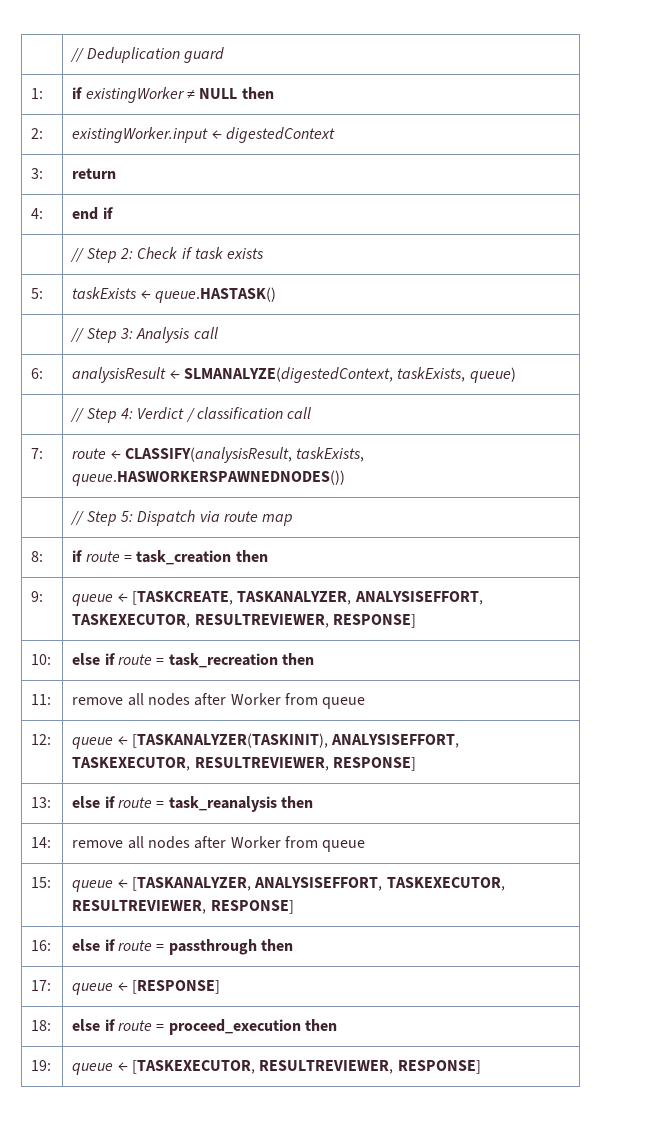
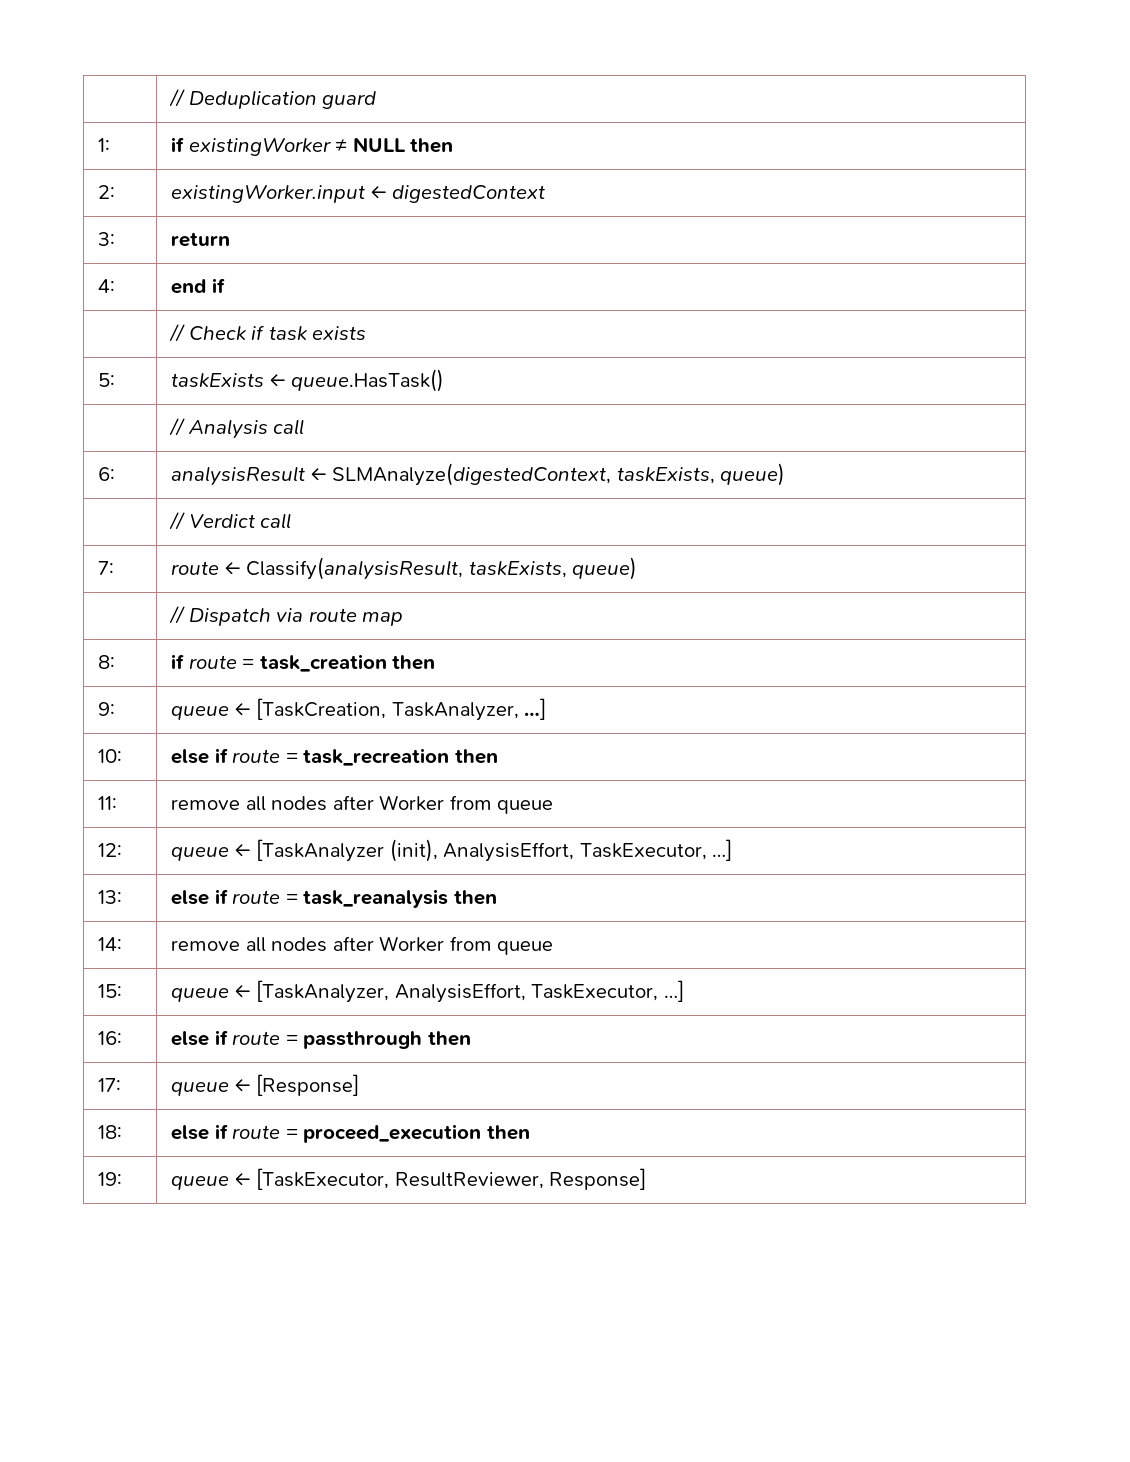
[86,248,134,263] Step 2: -> (186, 333) none
[155,287,277,303] [70,328,134,343] queue.HASTASK() // | // Step 3: -> [291,369,445,392] [169,418,186,436] queue.HasTask() // | //
[184,367,516,383] [70,407,284,423] SLMANALYZE(digestedContext, taskExists, queue) // | // Step 4: Verdict / classification -> [332,463,786,486] [169,512,255,530] SLMAnalyze(digestedContext, taskExists, queue) // | // Verdict
[125,447,365,463] [72,470,346,486] [70,511,134,526] CLASSIFY(analysisResult, taskExists, queue.HASWORKERSPAWNEDNODES()) // | // Step 5: -> [246,557,638,580] [169,606,186,624] Classify(analysisResult, taskExists, queue) // | //
[132,591,483,605] [72,614,417,628] [TASKCREATE, TASKANALYZER, ANALYSISEFFORT, TASKEXECUTOR, RESULTREVIEWER, RESPONSE] -> [256,698,547,721] [TaskCreation, TaskAnalyzer, …]
[132,733,460,748] [72,757,417,771] [TASKANALYZER(TASKINIT), ANALYSISEFFORT, TASKEXECUTOR, RESULTREVIEWER, RESPONSE] -> [256,839,733,862] [TaskAnalyzer (init), AnalysisEffort, TaskExecutor, …]
[132,877,505,891] [72,900,294,914] [TASKANALYZER, ANALYSISEFFORT, TASKEXECUTOR, RESULTREVIEWER, RESPONSE] -> [256,980,684,1003] [TaskAnalyzer, AnalysisEffort, TaskExecutor, …]
[132,980,221,994] [RESPONSE] -> [256,1074,360,1096] [Response]
[132,1060,481,1074] [TASKEXECUTOR, RESULTREVIEWER, RESPONSE] -> [256,1168,647,1190] [TaskExecutor, ResultReviewer, Response]

